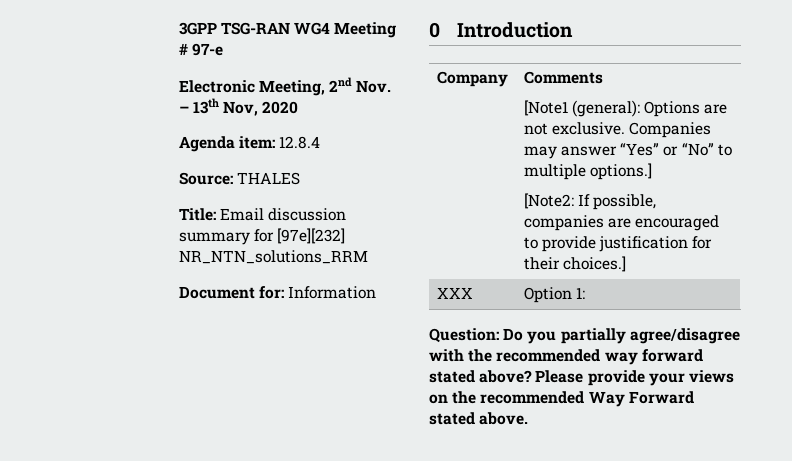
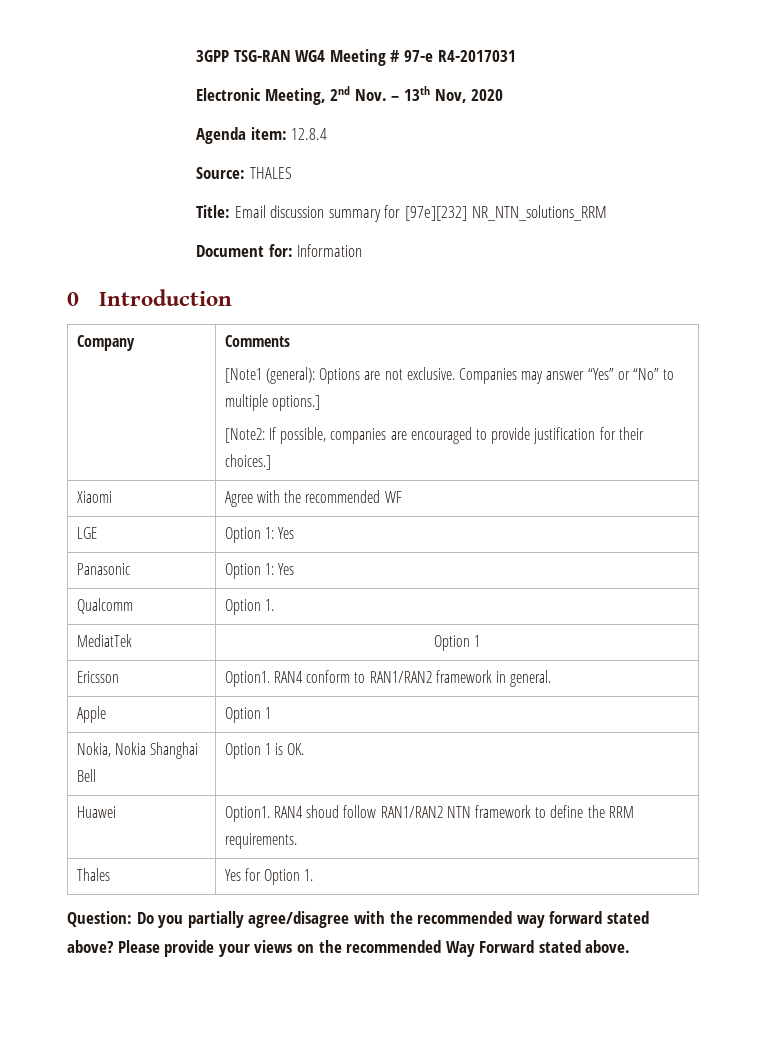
(223, 49) none -> [437,50,516,62] R4-2017031
[436,287,473,299] [523,287,586,303] XXX | Option 1: -> [76,491,112,503] [224,490,402,507] [76,527,97,539] [224,527,295,543] [76,563,130,575] [224,563,295,579] [76,598,133,614] [224,599,275,615] [76,634,132,647] [433,635,481,651] [76,671,119,683] [224,670,552,687] [76,706,106,723] [224,707,272,723] [76,742,199,759] [76,769,96,782] [224,743,305,759] [76,806,116,818] [224,805,634,822] [224,833,297,849] [76,868,110,881] [224,868,314,885] Xiaomi | Agree with the recommended WF // LGE | Option 1: Yes // Panasonic | Option 1: Yes // Qualcomm | Option 1. // MediatTek | Option 1 // Ericsson | Option1. RAN4 conform to RAN1/RAN2 framework in general. // Apple | Option 1 // Nokia, Nokia Shanghai Bell | Option 1 is OK. // Huawei | Option1. RAN4 shoud follow RAN1/RAN2 NTN framework to define the RRM requirements. // Thales | Yes for Option 1.

